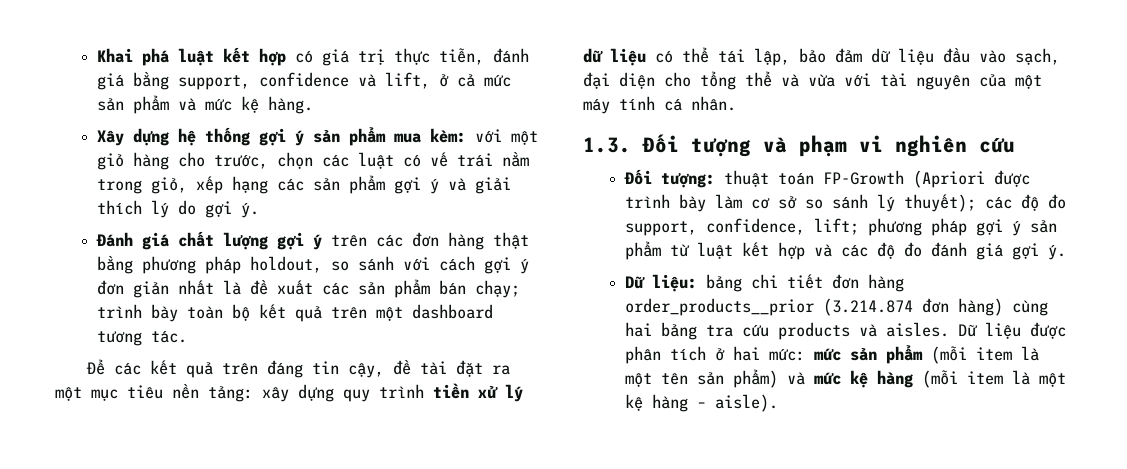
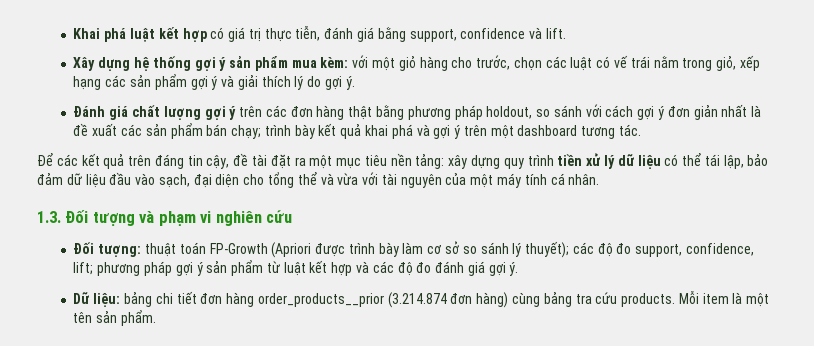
[384,72,511,89] [96,95,313,114] lift, ở cả mức sản phẩm và mức kệ hàng. -> [545,28,566,39] lift.
[186,304,322,322] toàn bộ kết quả -> [318,123,461,139] kết quả khai phá và gợi ý
[624,322,652,337] hai -> (540, 300) none
[777,322,1066,340] [624,345,967,364] products và aisles. Dữ liệu được phân tích ở hai mức: mức sản phẩm (mỗi -> [621,290,699,307] products. Mỗi
[732,369,1066,388] [624,394,778,412] phẩm) và mức kệ hàng (mỗi item là một kệ hàng – aisle). -> [120,310,156,326] phẩm.

